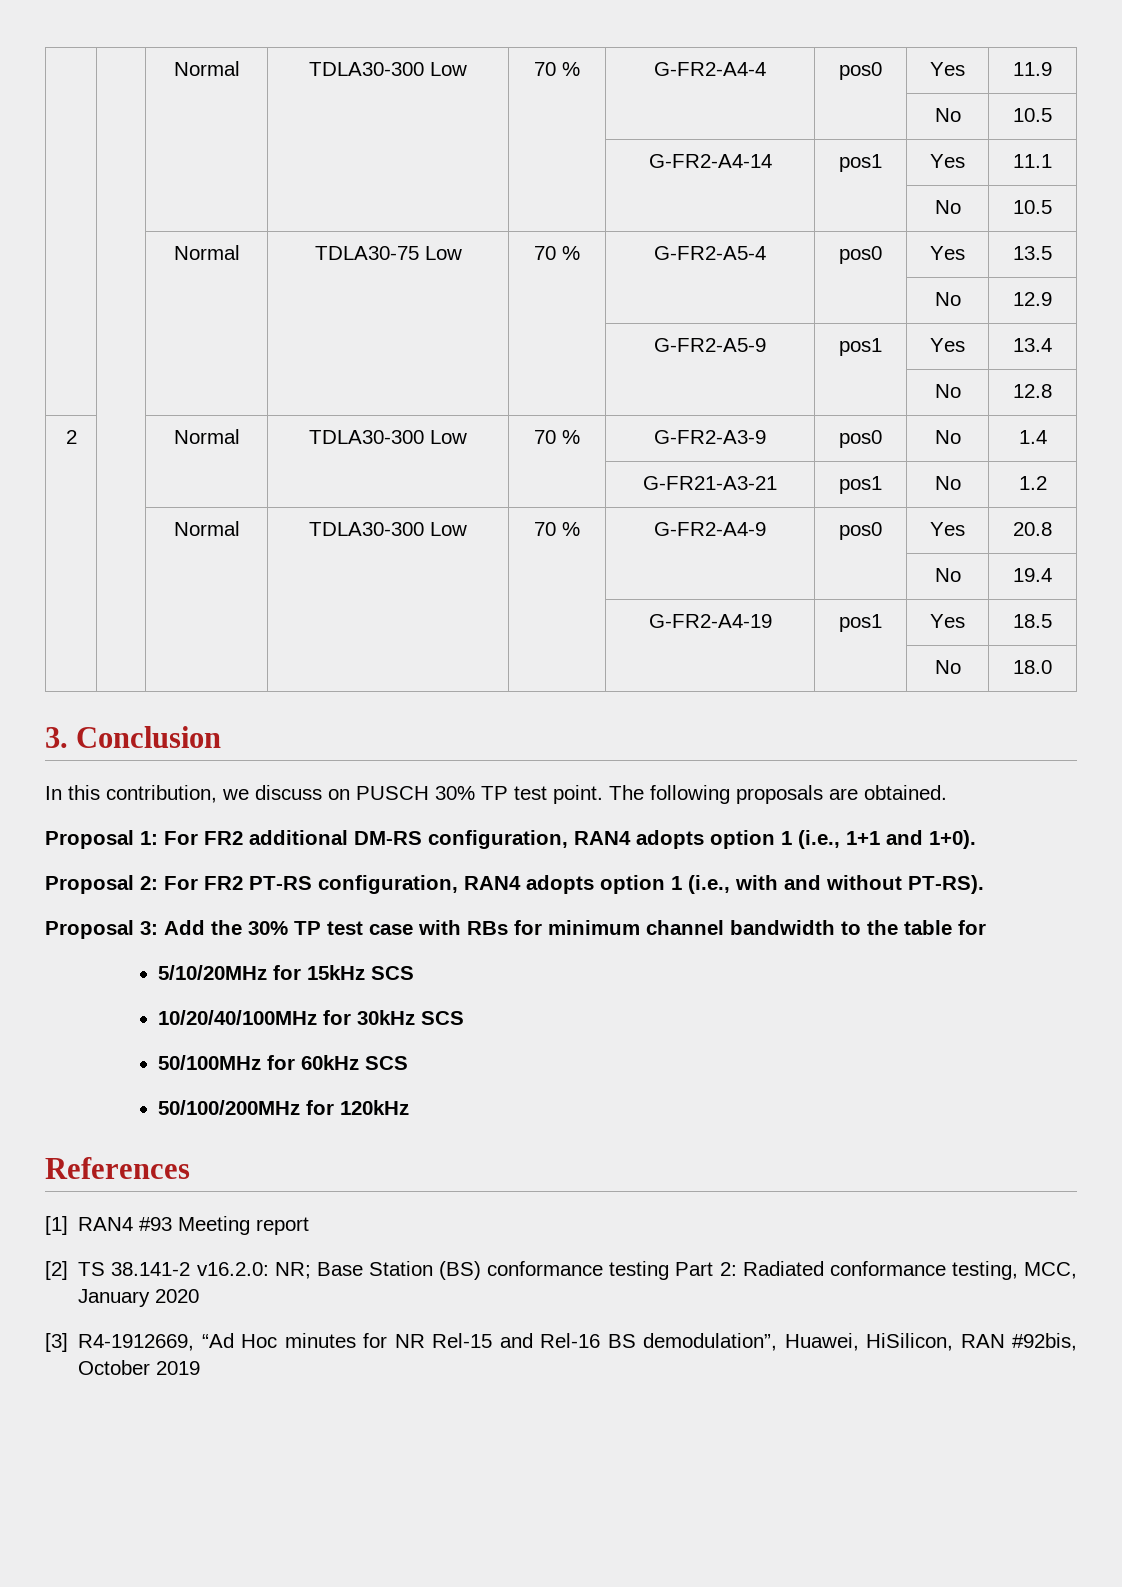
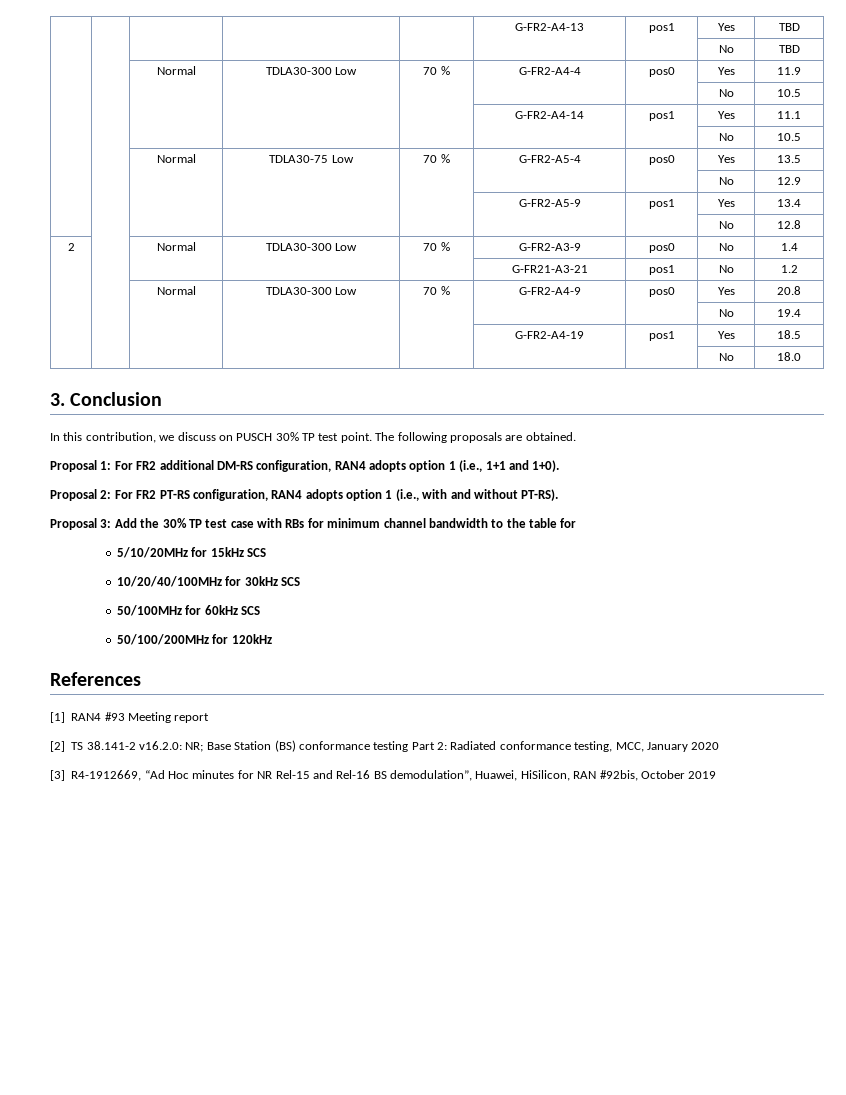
(173, 68) | | -> [515,23,584,31] [648,23,675,33] [717,23,735,31] [778,23,800,31] [718,45,734,53] [778,45,800,53] | | | | | G-FR2-A4-13 | pos1 | Yes | TBD // | | | | | | | No | TBD // | |

